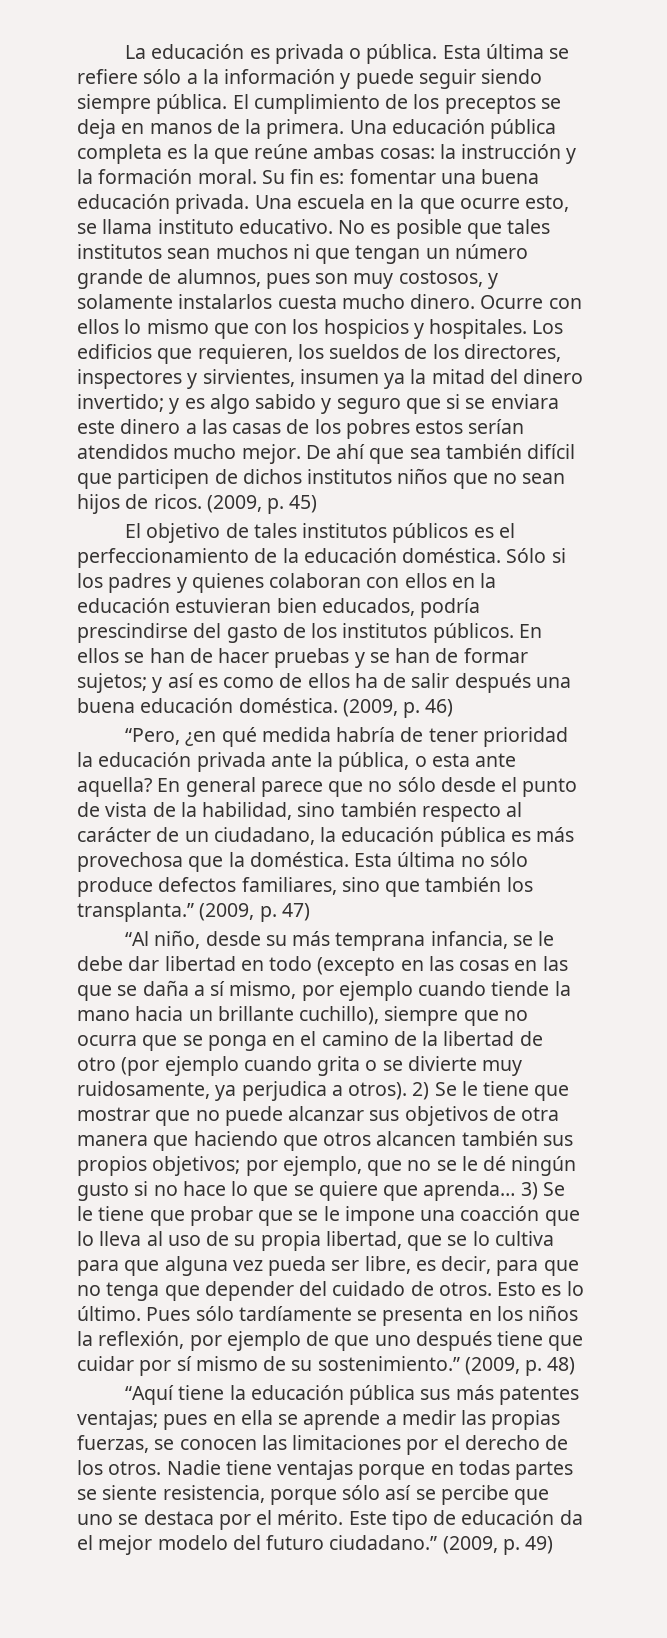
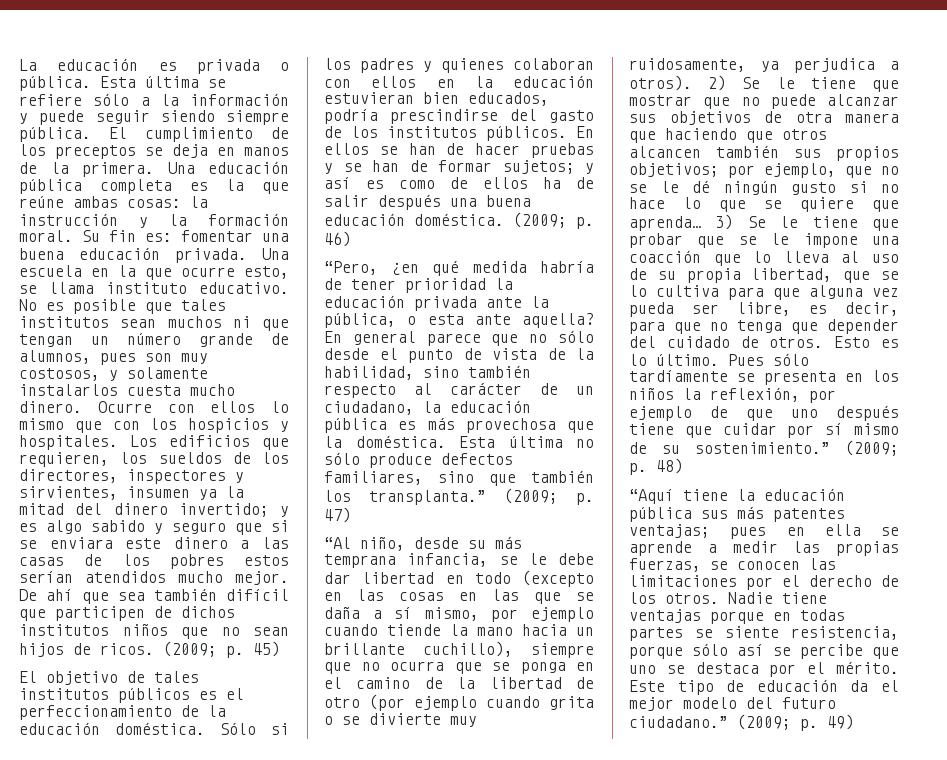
[206,495,262,513] (2009, -> [163,641,217,657] (2009;
[342,699,398,717] (2009, -> [513,212,567,228] (2009;
[199,903,255,921] (2009, -> [504,488,558,504] (2009;
[464,1357,520,1375] (2009, -> [845,440,899,456] (2009;
[442,1536,498,1554] (2009, -> [737,714,791,730] (2009;

